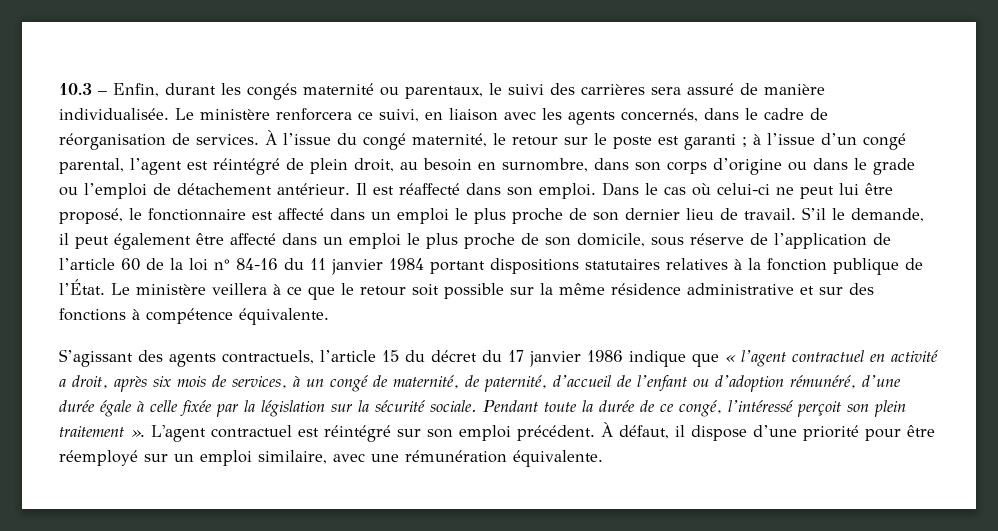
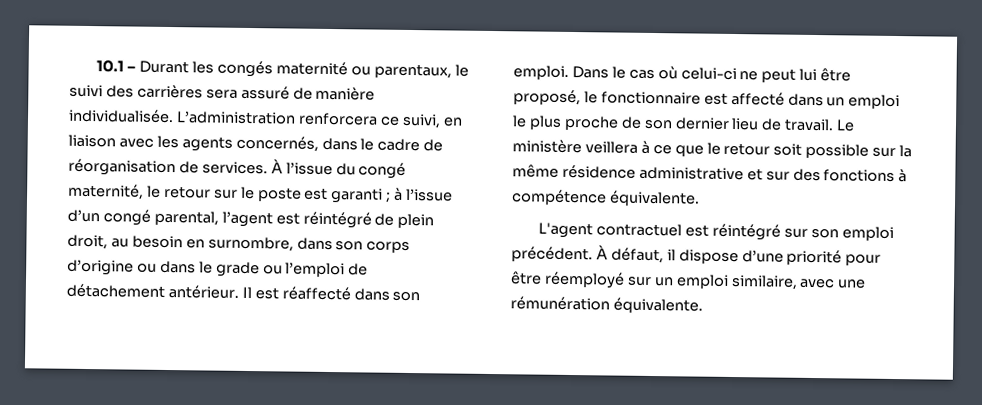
[59,83,216,97] 10.3 – Enfin, durant -> [96,60,190,74] 10.1 – Durant
[175,108,270,120] Le ministère -> [175,111,296,125] L’administration
[802,207,924,222] [59,233,891,250] [59,258,923,275] [59,279,105,295] S’il le demande, il peut également être affecté dans un emploi le plus proche de son domicile, sous réserve de l’application de l’article 60 de la loi n° 84-16 du 11 janvier 1984 portant dispositions statutaires relatives à la fonction publique de l’État. -> (835, 125) none
[59,349,938,367] [59,375,901,392] [59,400,906,417] [59,426,145,437] S’agissant des agents contractuels, l’article 15 du décret du 17 janvier 1986 indique que « l’agent contractuel en activité a droit, après six mois de services, à un congé de maternité, de paternité, d’accueil de l’enfant ou d’adoption rémunéré, d’une durée égale à celle fixée par la législation sur la sécurité sociale. Pendant toute la durée de ce congé, l’intéressé perçoit son plein traitement ». -> (700, 198) none

